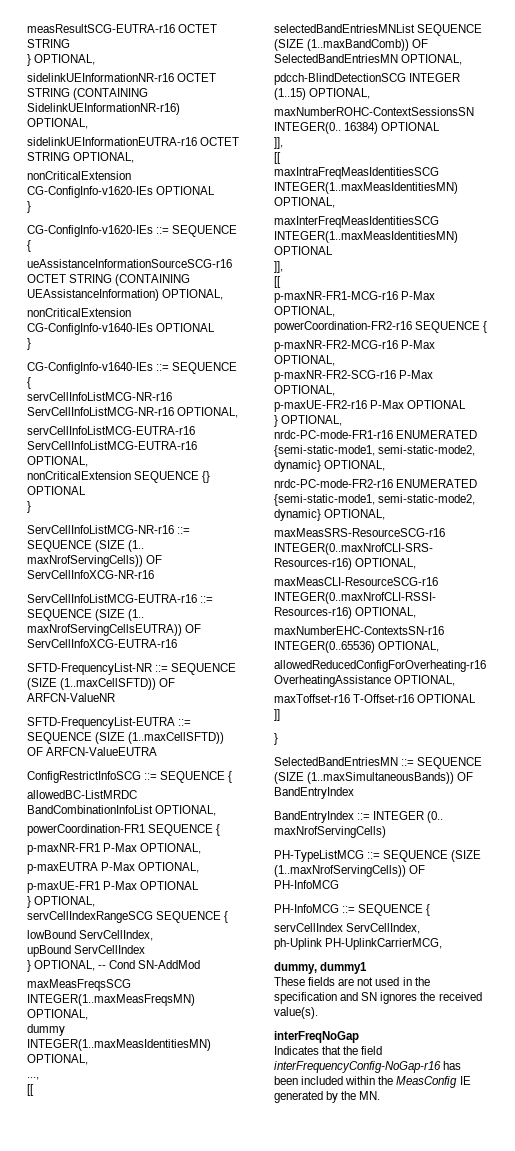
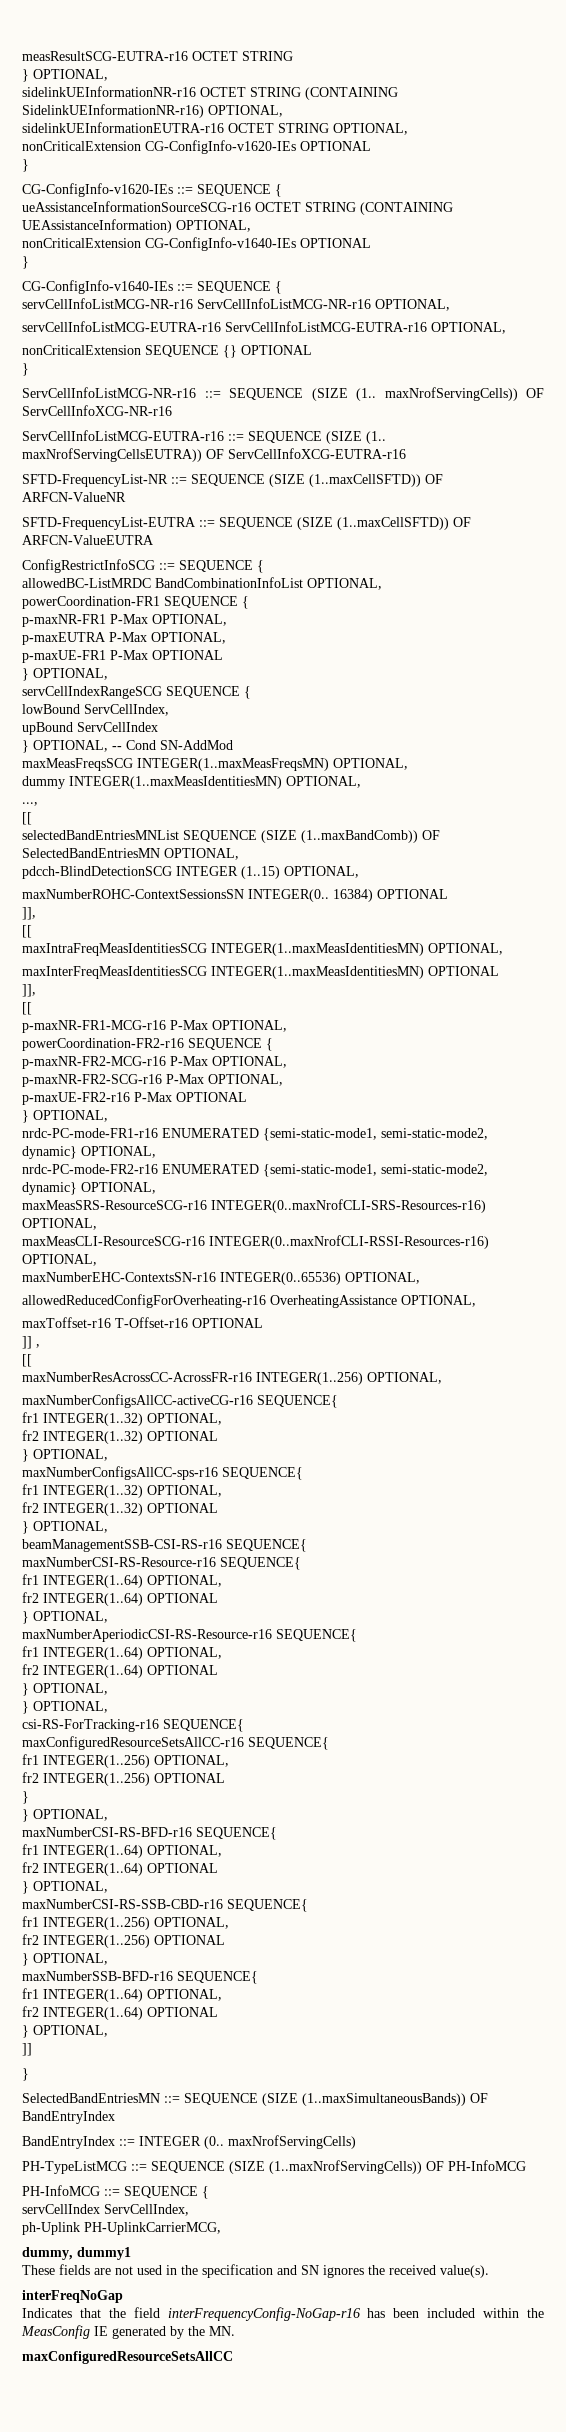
(477, 698) none -> [22,1336,40,1349] [22,1354,32,1367] [22,1372,442,1385] [22,1394,338,1408] [22,1412,222,1426] [22,1430,218,1444] [22,1449,108,1462] [22,1466,303,1480] [22,1484,222,1498] [22,1502,218,1516] [22,1521,108,1534] [22,1539,307,1552] [22,1557,301,1570] [22,1574,222,1588] [22,1592,218,1606] [22,1611,108,1624] [22,1629,357,1642] [22,1646,222,1660] [22,1664,218,1678] [22,1683,108,1696] [22,1701,108,1714] [22,1719,244,1732] [22,1736,329,1750] [22,1754,229,1768] [22,1772,225,1786] [22,1791,29,1804] [22,1809,108,1822] [22,1827,277,1840] [22,1844,222,1858] [22,1862,218,1876] [22,1881,108,1894] [22,1899,308,1912] [22,1916,229,1930] [22,1934,225,1948] [22,1953,108,1966] [22,1971,258,1984] [22,1988,222,2002] [22,2006,218,2020] [22,2025,108,2038] // ]] , // [[ // maxNumberResAcrossCC-AcrossFR-r16 INTEGER(1..256) OPTIONAL, // maxNumberConfigsAllCC-activeCG-r16 SEQUENCE{ // fr1 INTEGER(1..32) OPTIONAL, // fr2 INTEGER(1..32) OPTIONAL // } OPTIONAL, // maxNumberConfigsAllCC-sps-r16 SEQUENCE{ // fr1 INTEGER(1..32) OPTIONAL, // fr2 INTEGER(1..32) OPTIONAL // } OPTIONAL, // beamManagementSSB-CSI-RS-r16 SEQUENCE{ // maxNumberCSI-RS-Resource-r16 SEQUENCE{ // fr1 INTEGER(1..64) OPTIONAL, // fr2 INTEGER(1..64) OPTIONAL // } OPTIONAL, // maxNumberAperiodicCSI-RS-Resource-r16 SEQUENCE{ // fr1 INTEGER(1..64) OPTIONAL, // fr2 INTEGER(1..64) OPTIONAL // } OPTIONAL, // } OPTIONAL, // csi-RS-ForTracking-r16 SEQUENCE{ // maxConfiguredResourceSetsAllCC-r16 SEQUENCE{ // fr1 INTEGER(1..256) OPTIONAL, // fr2 INTEGER(1..256) OPTIONAL // } // } OPTIONAL, // maxNumberCSI-RS-BFD-r16 SEQUENCE{ // fr1 INTEGER(1..64) OPTIONAL, // fr2 INTEGER(1..64) OPTIONAL // } OPTIONAL, // maxNumberCSI-RS-SSB-CBD-r16 SEQUENCE{ // fr1 INTEGER(1..256) OPTIONAL, // fr2 INTEGER(1..256) OPTIONAL // } OPTIONAL, // maxNumberSSB-BFD-r16 SEQUENCE{ // fr1 INTEGER(1..64) OPTIONAL, // fr2 INTEGER(1..64) OPTIONAL // } OPTIONAL,
(381, 1095) none -> [22,2351,233,2364] // maxConfiguredResourceSetsAllCC

